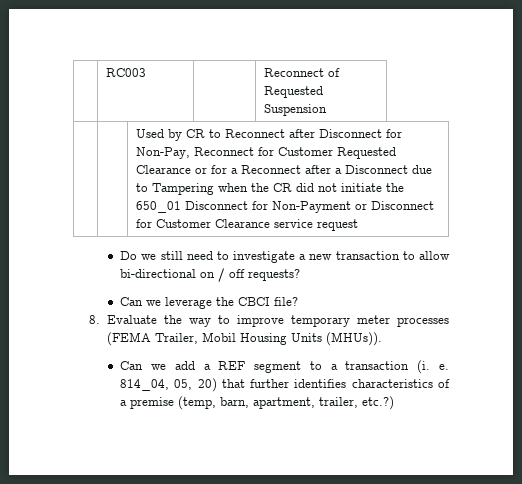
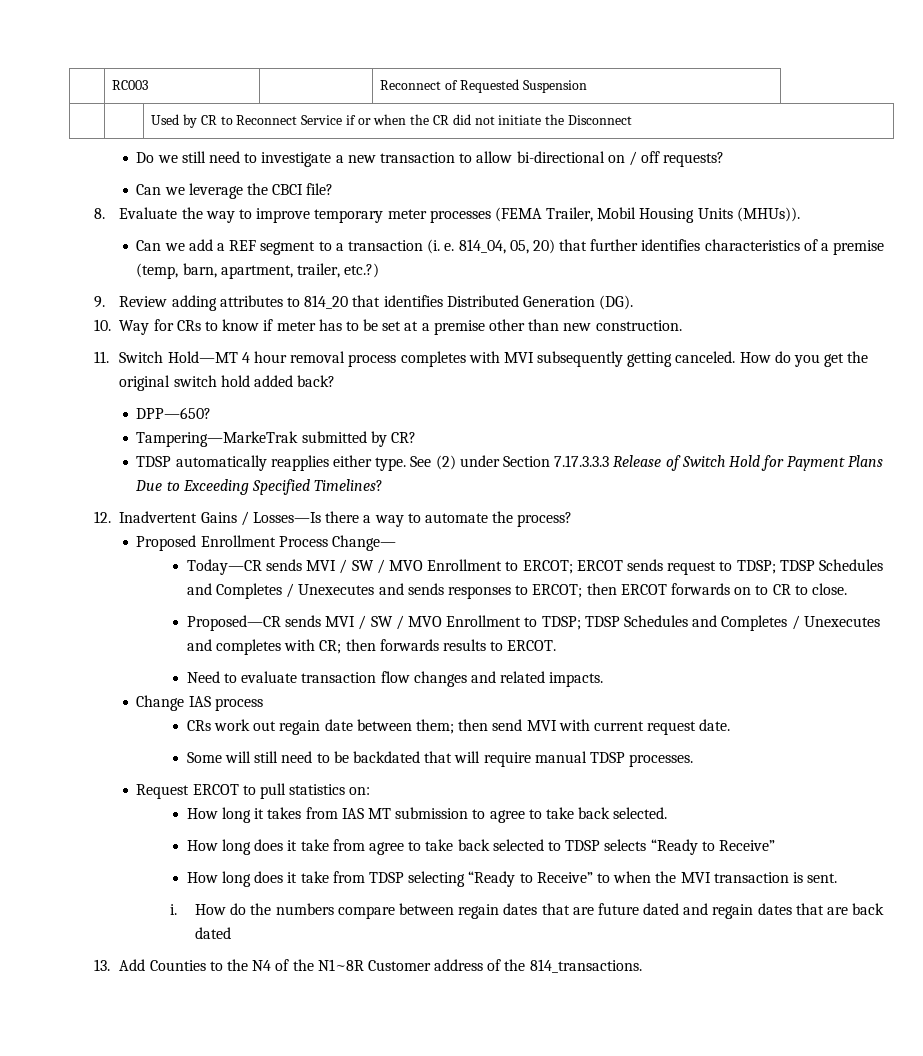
[289,129,403,138] [136,147,397,159] [136,165,433,174] [136,183,215,195] after Disconnect for Non-Pay, Reconnect for Customer Requested Clearance or for a Reconnect after a Disconnect due to Tampering -> [301,115,371,125] Service if or
[136,201,435,213] [136,219,359,231] 650_01 Disconnect for Non-Payment or Disconnect for Customer Clearance service request -> [567,115,632,125] Disconnect
(395, 403) none -> [94,295,634,311] [94,319,682,335] [94,351,869,367] [119,375,336,391] [136,407,212,419] [136,431,417,447] [136,455,884,471] [135,479,384,495] [94,511,573,527] [136,535,397,551] [186,559,883,575] [186,583,847,599] [186,615,880,631] [186,639,557,655] [186,671,604,687] [136,695,263,711] [186,719,731,735] [186,751,694,767] [136,783,371,799] [186,807,668,823] [186,839,775,855] [186,871,838,887] [169,903,885,919] [195,927,232,939] [94,959,642,973] // 9. Review adding attributes to 814_20 that identifies Distributed Generation (DG). // 10. Way for CRs to know if meter has to be set at a premise other than new construction. // 11. Switch Hold—MT 4 hour removal process completes with MVI subsequently getting canceled. How do you get the original switch hold added back? // DPP—650? // Tampering—MarkeTrak submitted by CR? // TDSP automatically reapplies either type. See (2) under Section 7.17.3.3.3 Release of Switch Hold for Payment Plans Due to Exceeding Specified Timelines? // 12. Inadvertent Gains / Losses—Is there a way to automate the process? // Proposed Enrollment Process Change— // Today—CR sends MVI / SW / MVO Enrollment to ERCOT; ERCOT sends request to TDSP; TDSP Schedules and Completes / Unexecutes and sends responses to ERCOT; then ERCOT forwards on to CR to close. // Proposed—CR sends MVI / SW / MVO Enrollment to TDSP; TDSP Schedules and Completes / Unexecutes and completes with CR; then forwards results to ERCOT. // Need to evaluate transaction flow changes and related impacts. // Change IAS process // CRs work out regain date between them; then send MVI with current request date. // Some will still need to be backdated that will require manual TDSP processes. // Request ERCOT to pull statistics on: // How long it takes from IAS MT submission to agree to take back selected. // How long does it take from agree to take back selected to TDSP selects “Ready to Receive” // How long does it take from TDSP selecting “Ready to Receive” to when the MVI transaction is sent. // i. How do the numbers compare between regain dates that are future dated and regain dates that are back dated // 13. Add Counties to the N4 of the N1~8R Customer address of the 814_transactions.

